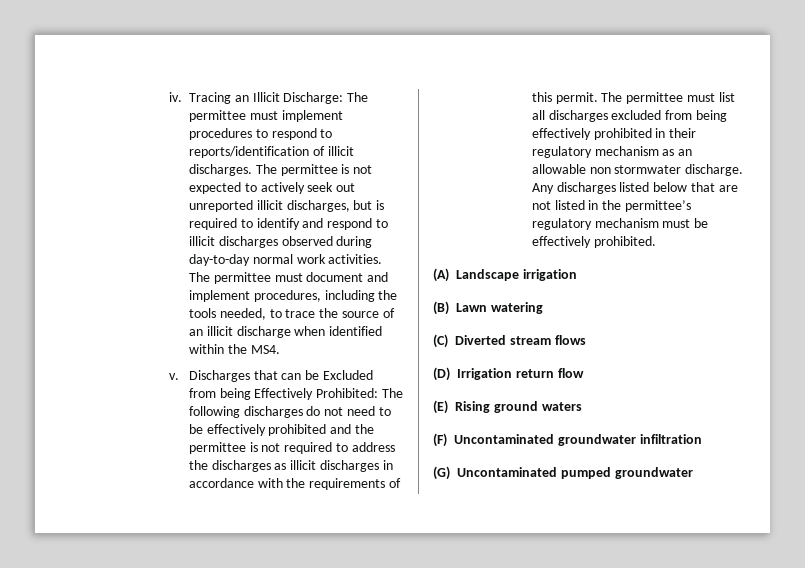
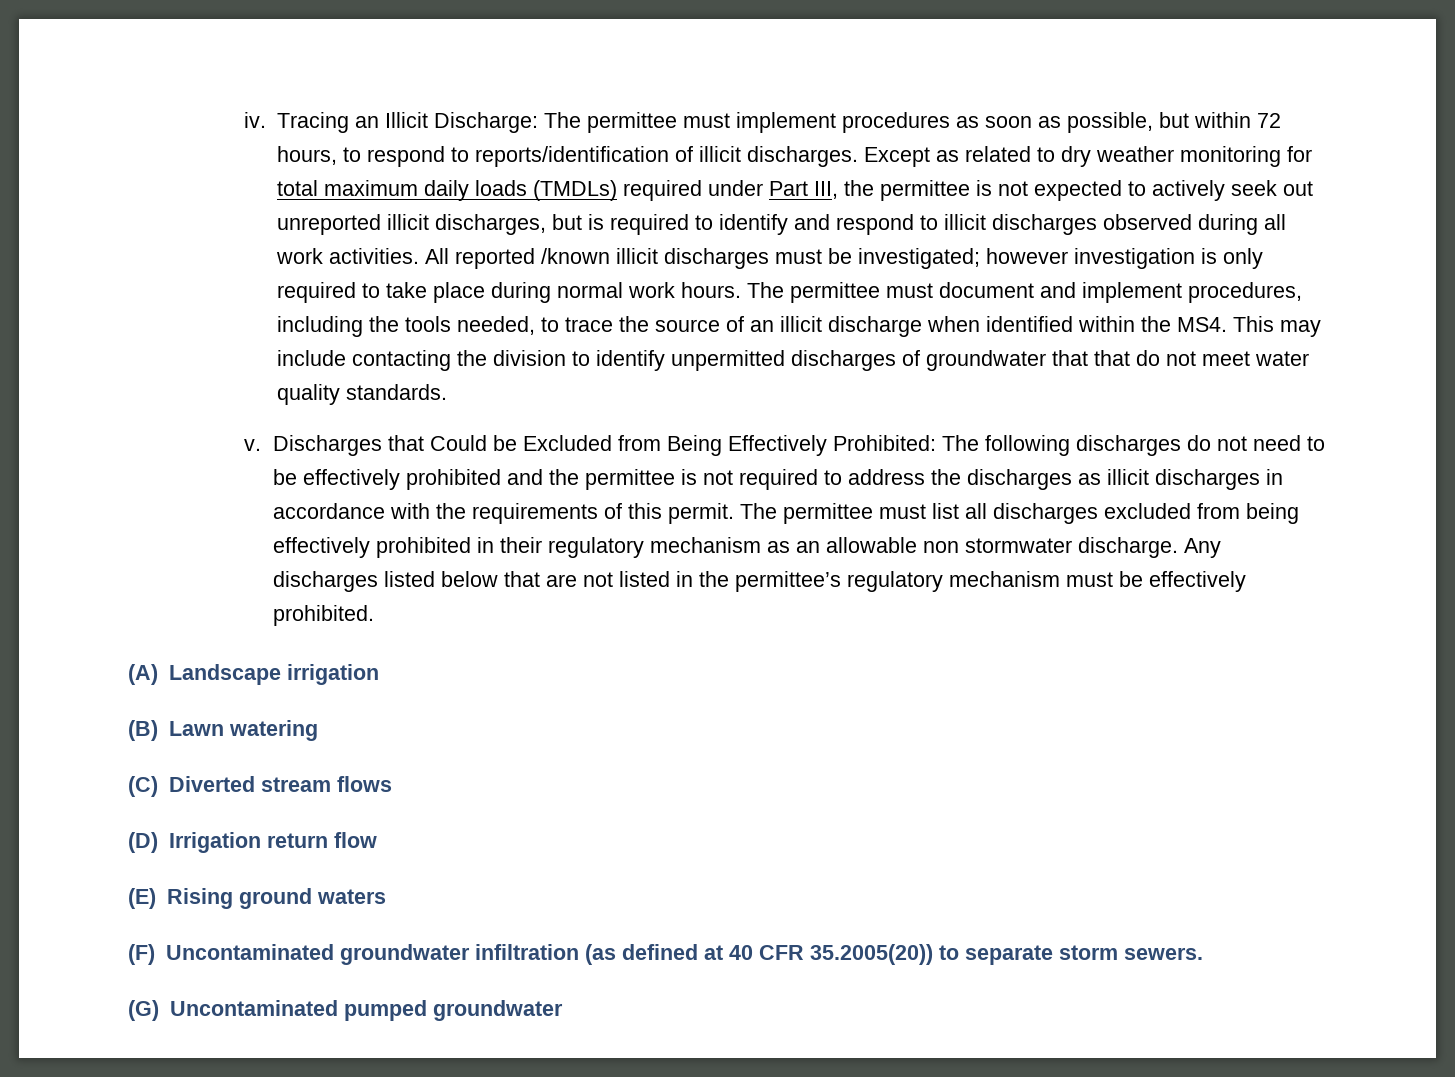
(253, 134) none -> [955,112,1281,133] [276,146,337,165] as soon as possible, but within 72 hours,
[255,164,277,174] The -> [863,146,1312,167] [276,180,874,201] Except as related to dry weather monitoring for total maximum daily loads (TMDLs) required under Part III, the
[189,254,251,266] day-to-day -> [1263,214,1286,230] [275,248,1263,269] [276,282,551,303] all work activities. All reported /known illicit discharges must be investigated; however investigation is only required to take place during
[328,254,383,264] activities. -> [680,282,741,298] hours.
(280, 349) none -> [1232,316,1321,337] [276,350,1309,371] [276,384,447,405] This may include contacting the division to identify unpermitted discharges of groundwater that that do not meet water quality standards.
[281,373,302,380] can -> [430,435,488,451] Could
[219,388,251,400] being -> [667,435,723,456] Being
(702, 439) none -> [584,944,1203,965] (as defined at 40 CFR 35.2005(20)) to separate storm sewers.

